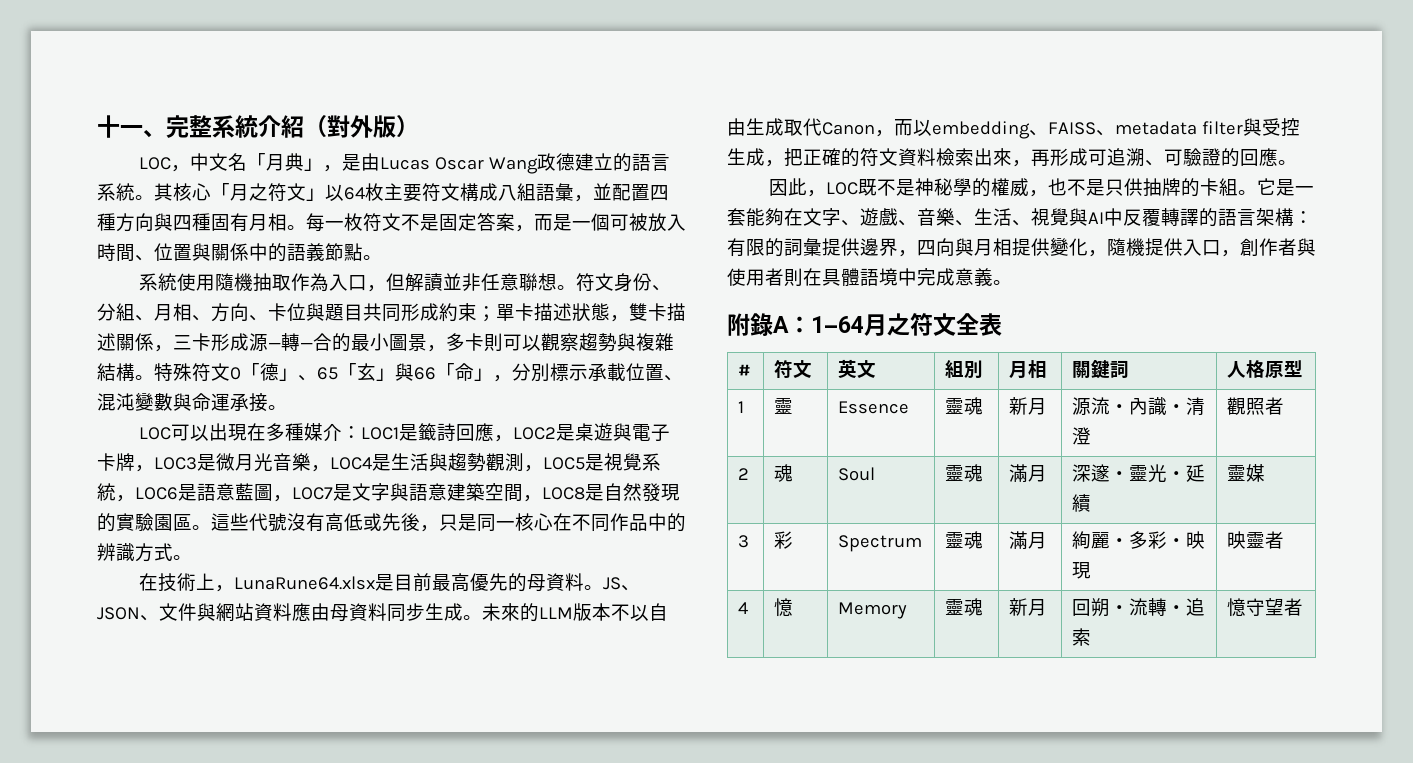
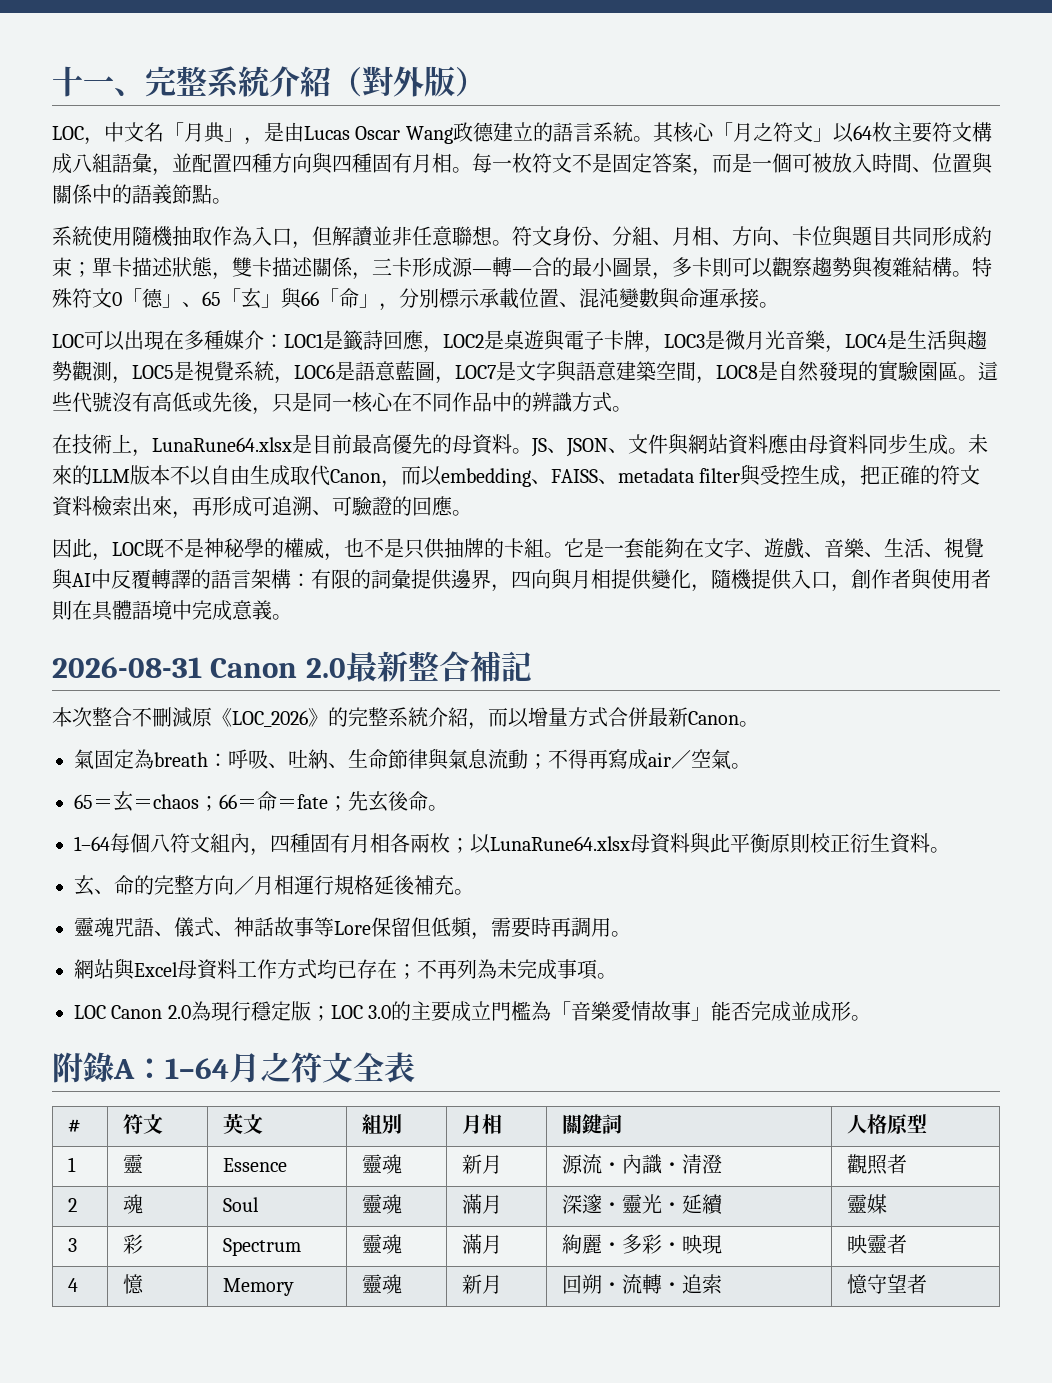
(1012, 282) none -> [52,651,532,682] [52,707,759,730] [74,748,751,770] [74,791,448,812] [74,832,950,856] [74,875,474,896] [74,917,631,940] [74,958,617,980] [74,1001,872,1022] // 2026-08-31 Canon 2.0最新整合補記 // 本次整合不刪減原《LOC_2026》的完整系統介紹，而以增量方式合併最新Canon。 // 氣固定為breath：呼吸、吐納、生命節律與氣息流動；不得再寫成air／空氣。 // 65＝玄＝chaos；66＝命＝fate；先玄後命。 // 1–64每個八符文組內，四種固有月相各兩枚；以LunaRune64.xlsx母資料與此平衡原則校正衍生資料。 // 玄、命的完整方向／月相運行規格延後補充。 // 靈魂咒語、儀式、神話故事等Lore保留但低頻，需要時再調用。 // 網站與Excel母資料工作方式均已存在；不再列為未完成事項。 // LOC Canon 2.0為現行穩定版；LOC 3.0的主要成立門檻為「音樂愛情故事」能否完成並成形。

